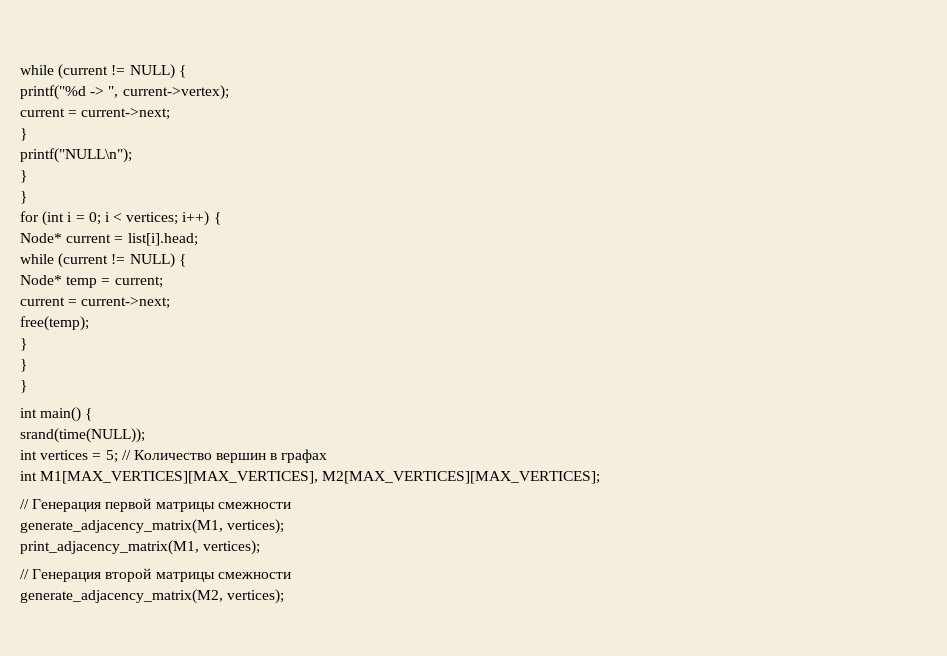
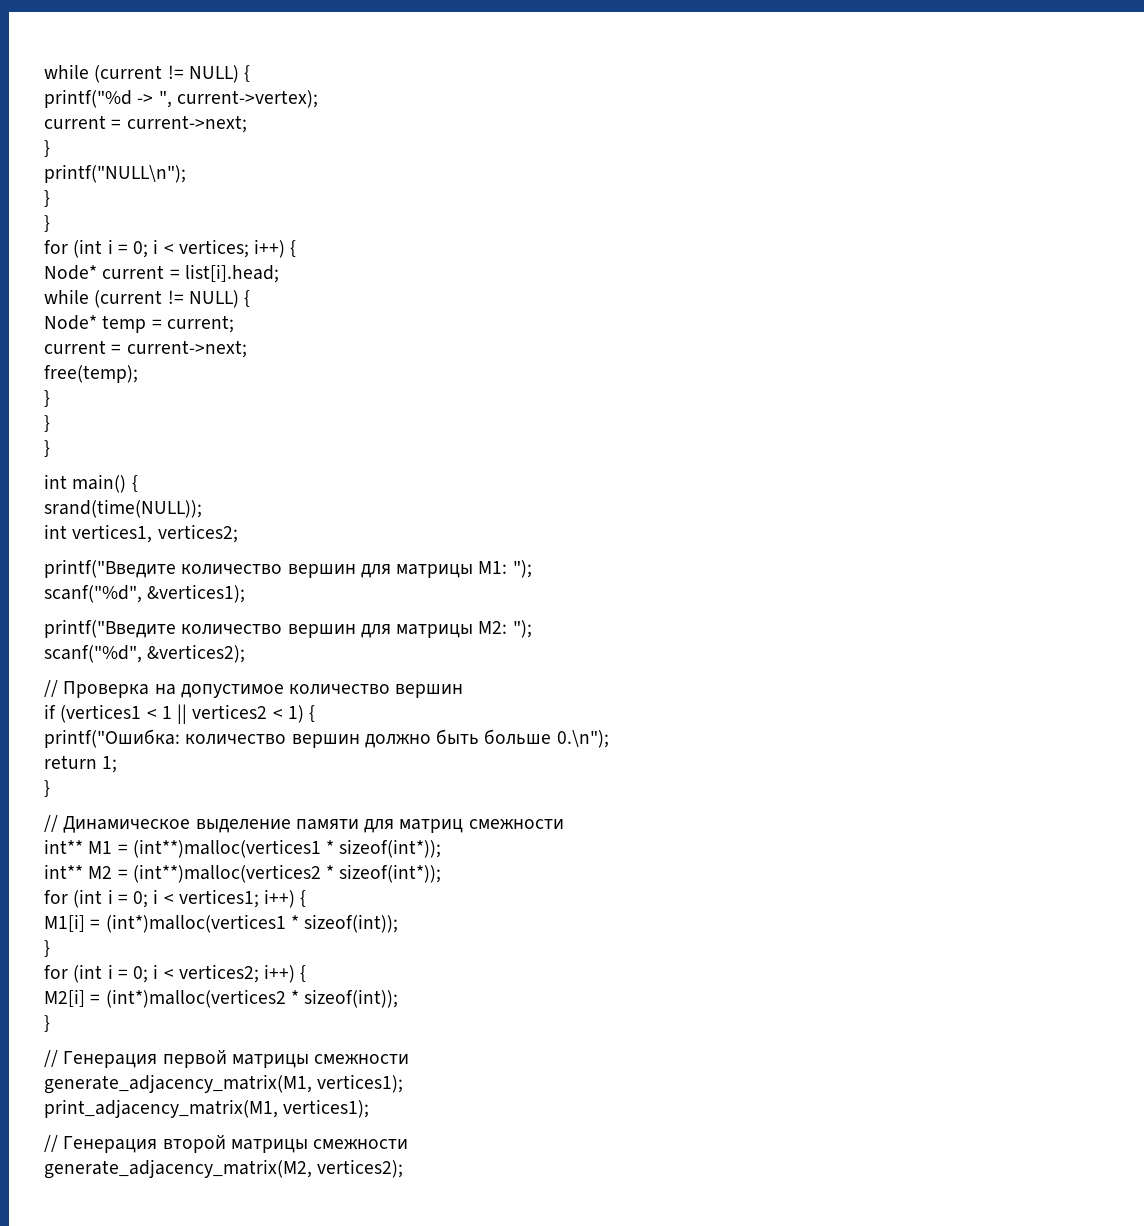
[40,449,328,463] [20,471,601,484] vertices = 5; // Количество вершин в графах // int M1[MAX_VERTICES][MAX_VERTICES], M2[MAX_VERTICES][MAX_VERTICES]; -> [72,524,238,543] [44,559,532,578] [44,584,246,603] [44,619,532,638] [44,644,246,663] [44,680,464,698] [44,704,316,724] [44,729,609,748] [44,755,118,773] [44,780,50,797] [44,815,564,833] [44,839,442,858] [44,864,442,883] [44,889,307,908] [44,914,399,933] [44,940,50,957] [44,964,307,983] [44,989,399,1008] [44,1015,50,1032] vertices1, vertices2; // printf("Введите количество вершин для матрицы M1: "); // scanf("%d", &vertices1); // printf("Введите количество вершин для матрицы M2: "); // scanf("%d", &vertices2); // // Проверка на допустимое количество вершин // if (vertices1 < 1 || vertices2 < 1) { // printf("Ошибка: количество вершин должно быть больше 0.\n"); // return 1; // } // // Динамическое выделение памяти для матриц смежности // int** M1 = (int**)malloc(vertices1 * sizeof(int*)); // int** M2 = (int**)malloc(vertices2 * sizeof(int*)); // for (int i = 0; i < vertices1; i++) { // M1[i] = (int*)malloc(vertices1 * sizeof(int)); // } // for (int i = 0; i < vertices2; i++) { // M2[i] = (int*)malloc(vertices2 * sizeof(int)); // }
[227,519,285,534] vertices); -> [317,1074,404,1093] vertices1);
[203,540,261,555] vertices); -> [283,1099,370,1118] vertices1);
[227,589,285,604] vertices); -> [317,1159,404,1178] vertices2);

